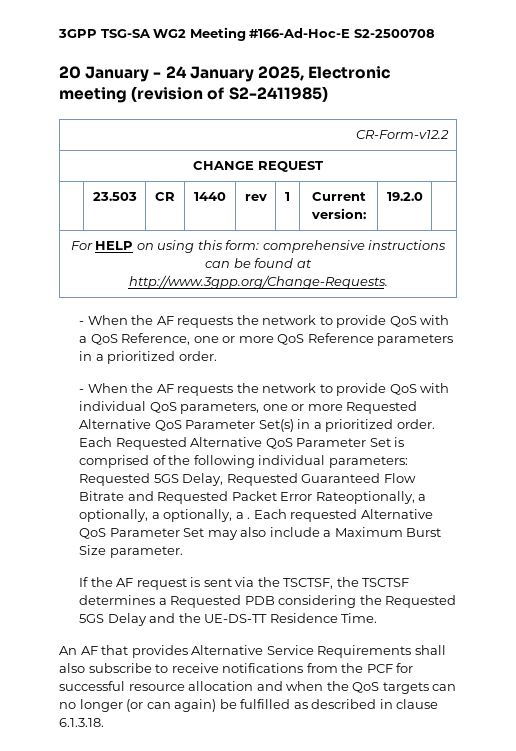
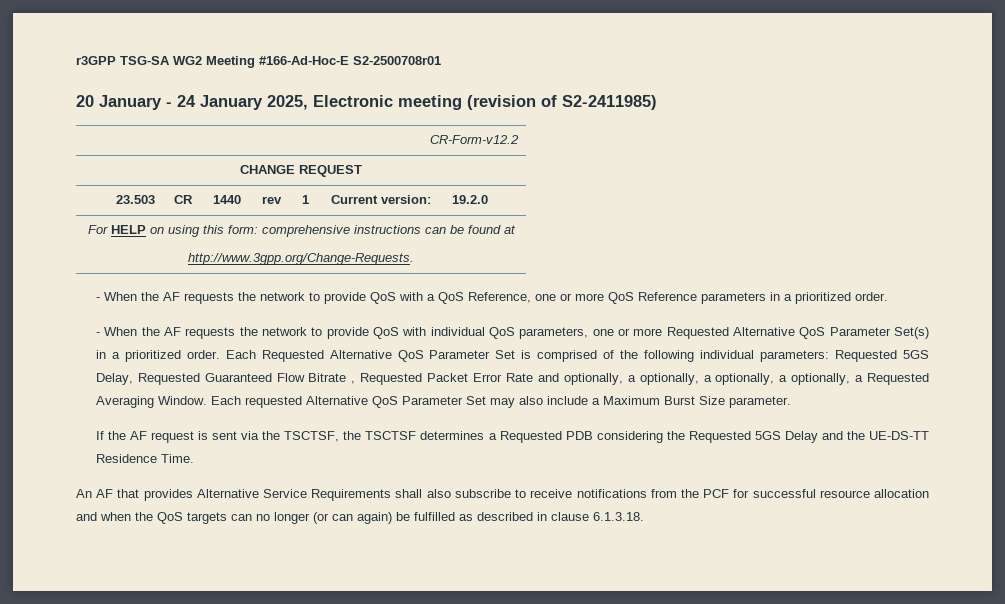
[58,29,97,38] 3GPP -> [76,56,116,65] r3GPP
[353,29,435,38] S2-2500708 -> [353,56,441,65] S2-2500708r01
[127,491,154,501] and -> [351,381,356,384] ,
[315,491,427,504] [79,509,251,522] Rateoptionally, a optionally, a optionally, a . -> [505,373,929,385] [95,396,207,408] Rate and optionally, a optionally, a optionally, a optionally, a Requested Averaging Window.

